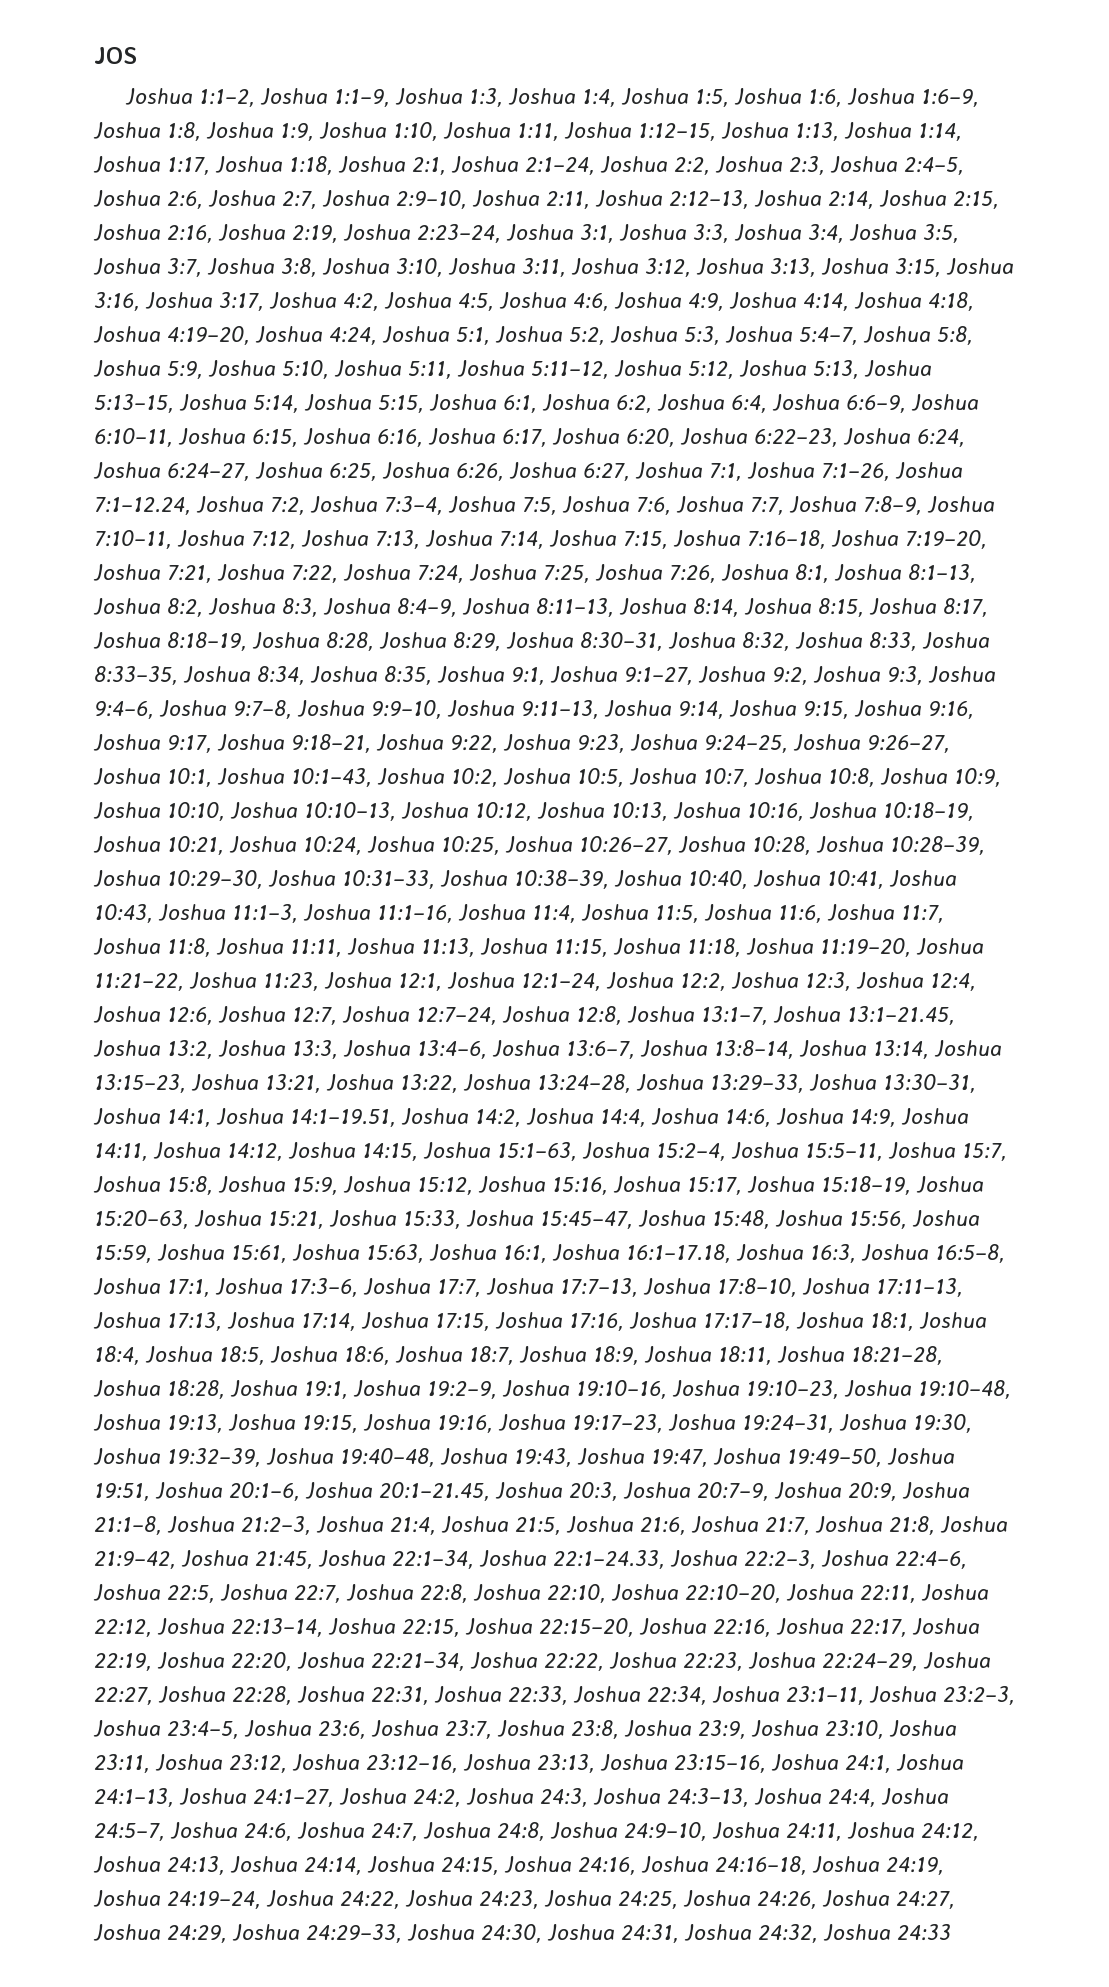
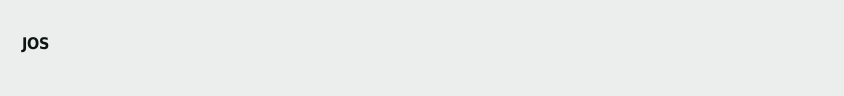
[124,88,979,107] [93,122,962,141] [93,156,964,175] [93,190,999,209] [93,224,959,243] [93,258,1014,277] [94,292,974,311] [93,326,973,345] [93,360,932,379] [94,394,979,413] [94,428,965,447] [93,462,963,481] [94,496,995,515] [94,530,987,549] [93,564,976,583] [93,598,988,617] [93,632,990,651] [94,666,996,685] [94,700,974,719] [93,734,950,753] [93,768,1001,787] [93,802,974,821] [93,836,985,855] [93,870,957,889] [94,904,944,923] [93,938,984,957] [94,972,976,991] [93,1006,955,1025] [93,1040,1002,1059] [94,1074,976,1093] [93,1108,969,1127] [94,1142,1007,1161] [93,1176,984,1195] [94,1210,980,1229] [94,1244,1005,1263] [93,1278,963,1297] [93,1312,987,1331] [94,1346,943,1365] [93,1380,1011,1399] [93,1414,972,1433] [93,1448,955,1467] [94,1482,970,1501] [94,1516,1008,1535] [94,1550,967,1569] [93,1584,989,1603] [94,1618,980,1637] [94,1652,991,1671] [94,1686,1015,1705] [93,1720,957,1739] [94,1754,964,1773] [94,1788,949,1807] [94,1822,979,1841] [93,1856,944,1875] [93,1890,955,1909] [93,1924,951,1943] // Joshua 1:1–2, Joshua 1:1–9, Joshua 1:3, Joshua 1:4, Joshua 1:5, Joshua 1:6, Joshua 1:6–9, Joshua 1:8, Joshua 1:9, Joshua 1:10, Joshua 1:11, Joshua 1:12–15, Joshua 1:13, Joshua 1:14, Joshua 1:17, Joshua 1:18, Joshua 2:1, Joshua 2:1–24, Joshua 2:2, Joshua 2:3, Joshua 2:4–5, Joshua 2:6, Joshua 2:7, Joshua 2:9–10, Joshua 2:11, Joshua 2:12–13, Joshua 2:14, Joshua 2:15, Joshua 2:16, Joshua 2:19, Joshua 2:23–24, Joshua 3:1, Joshua 3:3, Joshua 3:4, Joshua 3:5, Joshua 3:7, Joshua 3:8, Joshua 3:10, Joshua 3:11, Joshua 3:12, Joshua 3:13, Joshua 3:15, Joshua 3:16, Joshua 3:17, Joshua 4:2, Joshua 4:5, Joshua 4:6, Joshua 4:9, Joshua 4:14, Joshua 4:18, Joshua 4:19–20, Joshua 4:24, Joshua 5:1, Joshua 5:2, Joshua 5:3, Joshua 5:4–7, Joshua 5:8, Joshua 5:9, Joshua 5:10, Joshua 5:11, Joshua 5:11–12, Joshua 5:12, Joshua 5:13, Joshua 5:13–15, Joshua 5:14, Joshua 5:15, Joshua 6:1, Joshua 6:2, Joshua 6:4, Joshua 6:6–9, Joshua 6:10–11, Joshua 6:15, Joshua 6:16, Joshua 6:17, Joshua 6:20, Joshua 6:22–23, Joshua 6:24, Joshua 6:24–27, Joshua 6:25, Joshua 6:26, Joshua 6:27, Joshua 7:1, Joshua 7:1–26, Joshua 7:1–12.24, Joshua 7:2, Joshua 7:3–4, Joshua 7:5, Joshua 7:6, Joshua 7:7, Joshua 7:8–9, Joshua 7:10–11, Joshua 7:12, Joshua 7:13, Joshua 7:14, Joshua 7:15, Joshua 7:16–18, Joshua 7:19–20, Joshua 7:21, Joshua 7:22, Joshua 7:24, Joshua 7:25, Joshua 7:26, Joshua 8:1, Joshua 8:1–13, Joshua 8:2, Joshua 8:3, Joshua 8:4–9, Joshua 8:11–13, Joshua 8:14, Joshua 8:15, Joshua 8:17, Joshua 8:18–19, Joshua 8:28, Joshua 8:29, Joshua 8:30–31, Joshua 8:32, Joshua 8:33, Joshua 8:33–35, Joshua 8:34, Joshua 8:35, Joshua 9:1, Joshua 9:1–27, Joshua 9:2, Joshua 9:3, Joshua 9:4–6, Joshua 9:7–8, Joshua 9:9–10, Joshua 9:11–13, Joshua 9:14, Joshua 9:15, Joshua 9:16, Joshua 9:17, Joshua 9:18–21, Joshua 9:22, Joshua 9:23, Joshua 9:24–25, Joshua 9:26–27, Joshua 10:1, Joshua 10:1–43, Joshua 10:2, Joshua 10:5, Joshua 10:7, Joshua 10:8, Joshua 10:9, Joshua 10:10, Joshua 10:10–13, Joshua 10:12, Joshua 10:13, Joshua 10:16, Joshua 10:18–19, Joshua 10:21, Joshua 10:24, Joshua 10:25, Joshua 10:26–27, Joshua 10:28, Joshua 10:28–39, Joshua 10:29–30, Joshua 10:31–33, Joshua 10:38–39, Joshua 10:40, Joshua 10:41, Joshua 10:43, Joshua 11:1–3, Joshua 11:1–16, Joshua 11:4, Joshua 11:5, Joshua 11:6, Joshua 11:7, Joshua 11:8, Joshua 11:11, Joshua 11:13, Joshua 11:15, Joshua 11:18, Joshua 11:19–20, Joshua 11:21–22, Joshua 11:23, Joshua 12:1, Joshua 12:1–24, Joshua 12:2, Joshua 12:3, Joshua 12:4, Joshua 12:6, Joshua 12:7, Joshua 12:7–24, Joshua 12:8, Joshua 13:1–7, Joshua 13:1–21.45, Joshua 13:2, Joshua 13:3, Joshua 13:4–6, Joshua 13:6–7, Joshua 13:8–14, Joshua 13:14, Joshua 13:15–23, Joshua 13:21, Joshua 13:22, Joshua 13:24–28, Joshua 13:29–33, Joshua 13:30–31, Joshua 14:1, Joshua 14:1–19.51, Joshua 14:2, Joshua 14:4, Joshua 14:6, Joshua 14:9, Joshua 14:11, Joshua 14:12, Joshua 14:15, Joshua 15:1–63, Joshua 15:2–4, Joshua 15:5–11, Joshua 15:7, Joshua 15:8, Joshua 15:9, Joshua 15:12, Joshua 15:16, Joshua 15:17, Joshua 15:18–19, Joshua 15:20–63, Joshua 15:21, Joshua 15:33, Joshua 15:45–47, Joshua 15:48, Joshua 15:56, Joshua 15:59, Joshua 15:61, Joshua 15:63, Joshua 16:1, Joshua 16:1–17.18, Joshua 16:3, Joshua 16:5–8, Joshua 17:1, Joshua 17:3–6, Joshua 17:7, Joshua 17:7–13, Joshua 17:8–10, Joshua 17:11–13, Joshua 17:13, Joshua 17:14, Joshua 17:15, Joshua 17:16, Joshua 17:17–18, Joshua 18:1, Joshua 18:4, Joshua 18:5, Joshua 18:6, Joshua 18:7, Joshua 18:9, Joshua 18:11, Joshua 18:21–28, Joshua 18:28, Joshua 19:1, Joshua 19:2–9, Joshua 19:10–16, Joshua 19:10–23, Joshua 19:10–48, Joshua 19:13, Joshua 19:15, Joshua 19:16, Joshua 19:17–23, Joshua 19:24–31, Joshua 19:30, Joshua 19:32–39, Joshua 19:40–48, Joshua 19:43, Joshua 19:47, Joshua 19:49–50, Joshua 19:51, Joshua 20:1–6, Joshua 20:1–21.45, Joshua 20:3, Joshua 20:7–9, Joshua 20:9, Joshua 21:1–8, Joshua 21:2–3, Joshua 21:4, Joshua 21:5, Joshua 21:6, Joshua 21:7, Joshua 21:8, Joshua 21:9–42, Joshua 21:45, Joshua 22:1–34, Joshua 22:1–24.33, Joshua 22:2–3, Joshua 22:4–6, Joshua 22:5, Joshua 22:7, Joshua 22:8, Joshua 22:10, Joshua 22:10–20, Joshua 22:11, Joshua 22:12, Joshua 22:13–14, Joshua 22:15, Joshua 22:15–20, Joshua 22:16, Joshua 22:17, Joshua 22:19, Joshua 22:20, Joshua 22:21–34, Joshua 22:22, Joshua 22:23, Joshua 22:24–29, Joshua 22:27, Joshua 22:28, Joshua 22:31, Joshua 22:33, Joshua 22:34, Joshua 23:1–11, Joshua 23:2–3, Joshua 23:4–5, Joshua 23:6, Joshua 23:7, Joshua 23:8, Joshua 23:9, Joshua 23:10, Joshua 23:11, Joshua 23:12, Joshua 23:12–16, Joshua 23:13, Joshua 23:15–16, Joshua 24:1, Joshua 24:1–13, Joshua 24:1–27, Joshua 24:2, Joshua 24:3, Joshua 24:3–13, Joshua 24:4, Joshua 24:5–7, Joshua 24:6, Joshua 24:7, Joshua 24:8, Joshua 24:9–10, Joshua 24:11, Joshua 24:12, Joshua 24:13, Joshua 24:14, Joshua 24:15, Joshua 24:16, Joshua 24:16–18, Joshua 24:19, Joshua 24:19–24, Joshua 24:22, Joshua 24:23, Joshua 24:25, Joshua 24:26, Joshua 24:27, Joshua 24:29, Joshua 24:29–33, Joshua 24:30, Joshua 24:31, Joshua 24:32, Joshua 24:33 -> (49, 45) none

